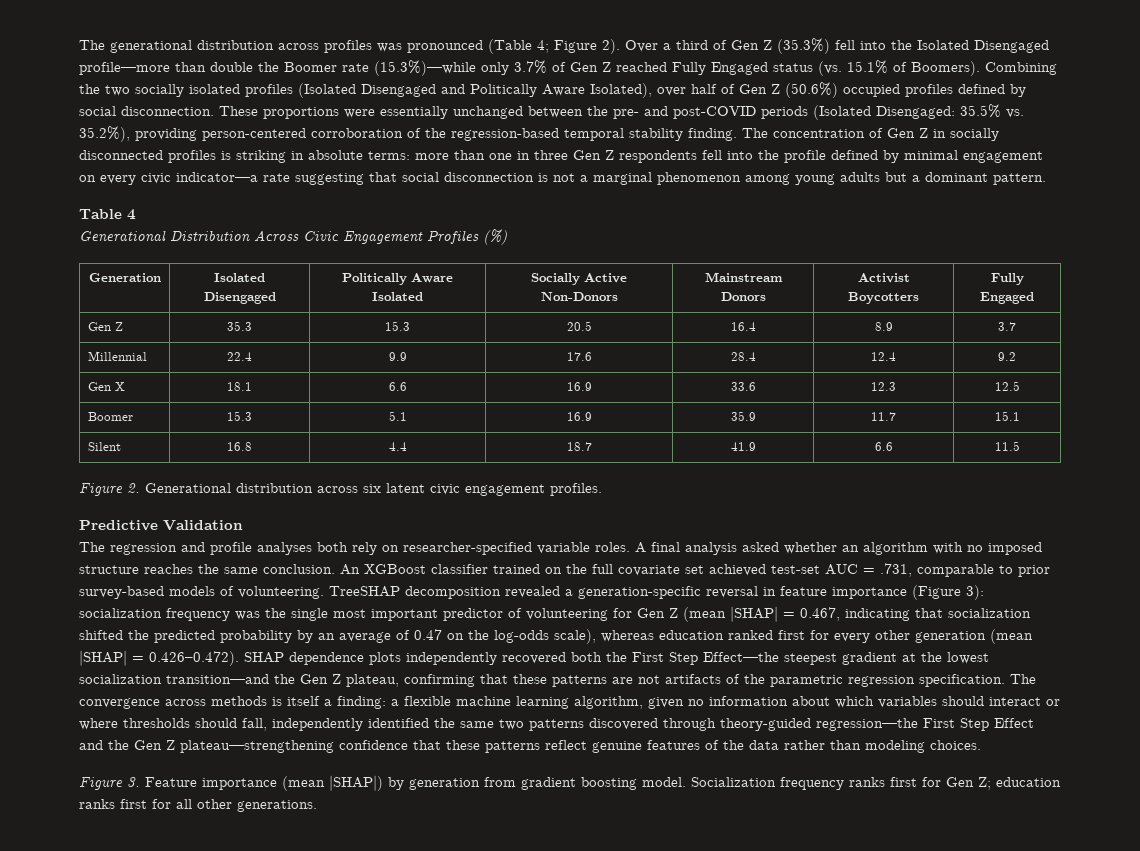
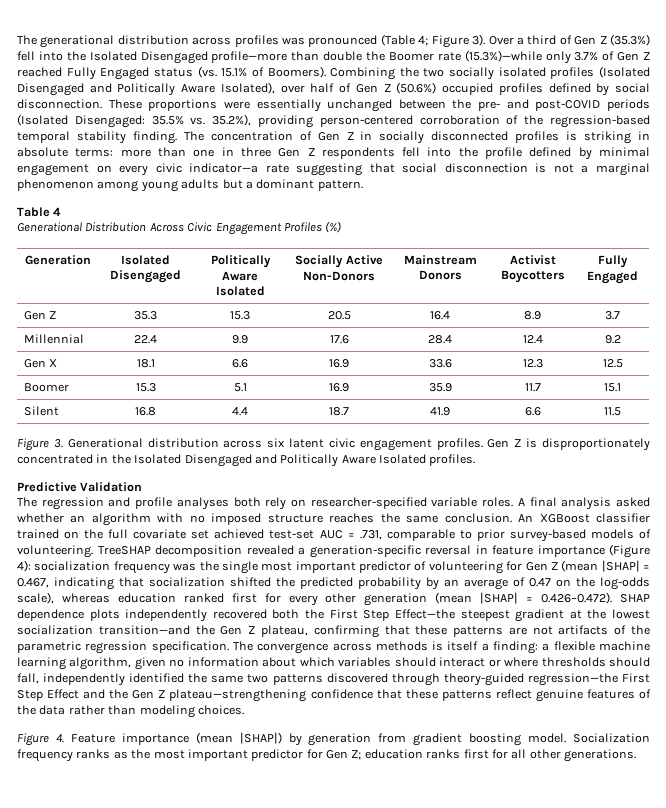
[602,39,620,54] 2). -> [472,34,486,46] 3).
[127,483,140,493] 2. -> [53,439,63,448] 3.
(602, 489) none -> [487,438,651,451] [17,454,476,467] Gen Z is disproportionately concentrated in the Isolated Disengaged and Politically Aware Isolated profiles.
[966,585,984,600] 3): -> [17,560,31,572] 4):
[127,777,140,787] 3. -> [55,734,64,743] 4.
[890,777,917,787] first -> [113,749,304,761] as the most important predictor

